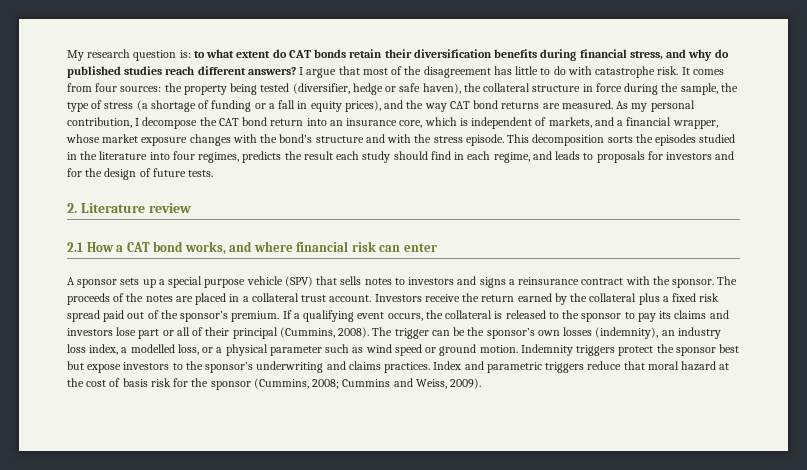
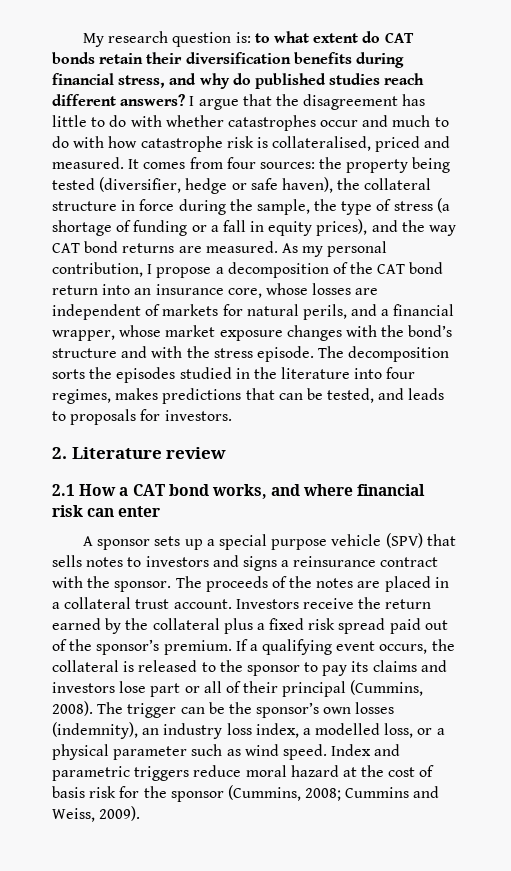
[362,66,403,75] most of -> (272, 100) none
[595,66,679,78] catastrophe risk. -> [165,115,449,131] [52,136,451,152] [52,157,124,169] whether catastrophes occur and much to do with how catastrophe risk is collateralised, priced and measured.
[142,117,198,129] decompose -> [156,262,348,278] propose a decomposition of
[424,117,592,129] which is independent of markets, -> [265,283,379,295] [52,304,347,320] whose losses are independent of markets for natural perils,
[507,134,530,143] This -> [318,346,345,358] The
[242,151,530,163] predicts the result each study should find in each regime, -> [115,388,375,404] makes predictions that can be tested,
[666,151,735,160] [67,168,214,180] investors and for the design of future tests. -> [164,410,232,421] investors.
[394,344,740,356] [67,361,431,373] speed or ground motion. Indemnity triggers protect the sponsor best but expose investors to the sponsor’s underwriting and claims practices. -> [282,744,327,760] speed.
[623,361,645,370] that -> (242, 771) none

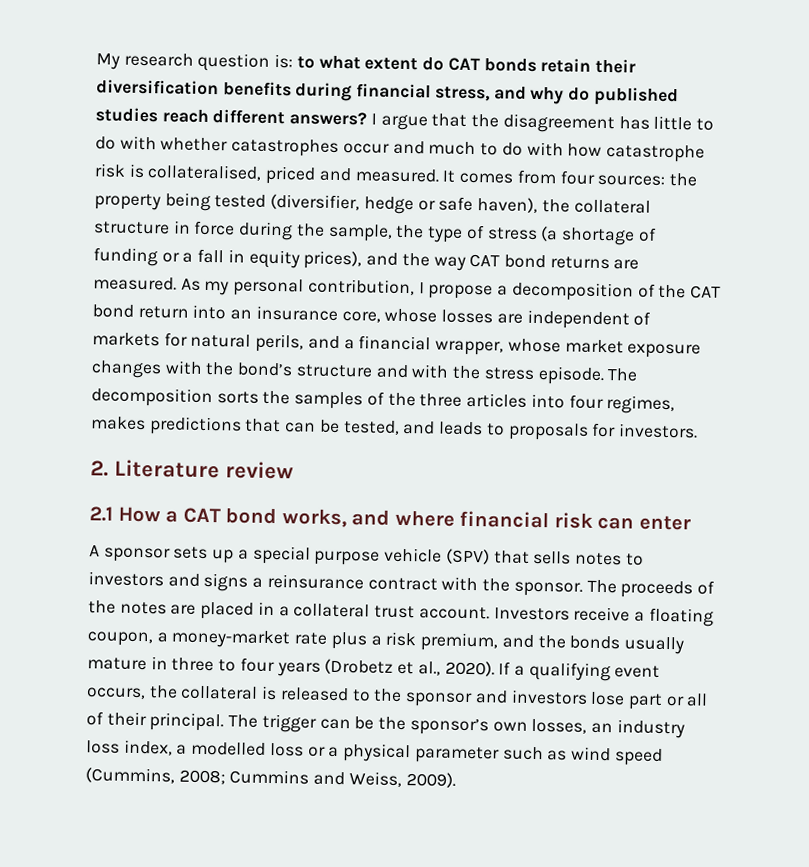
[116,367,351,383] episodes studied in the literature -> [294,391,528,410] samples of the three articles
[358,597,432,609] [52,618,448,634] [52,639,232,655] the return earned by the collateral plus a fixed risk spread paid out of the sponsor’s premium. -> [633,607,714,627] [87,629,684,655] [87,656,495,677] a floating coupon, a money-market rate plus a risk premium, and the bonds usually mature in three to four years (Drobetz et al., 2020).
[304,660,417,676] to pay its claims -> (474, 700) none
[282,680,424,697] [52,701,93,716] principal (Cummins, 2008). -> [149,712,225,732] principal.
[355,702,395,714] [52,722,138,739] losses (indemnity), -> [531,718,588,734] losses,
[384,723,414,738] loss, -> [269,742,304,757] loss
[282,744,401,760] [52,765,435,781] [52,786,224,802] speed. Index and parametric triggers reduce moral hazard at the cost of basis risk for the sponsor -> [613,748,663,766] speed

